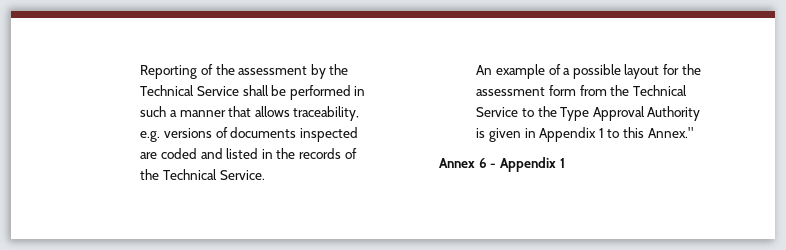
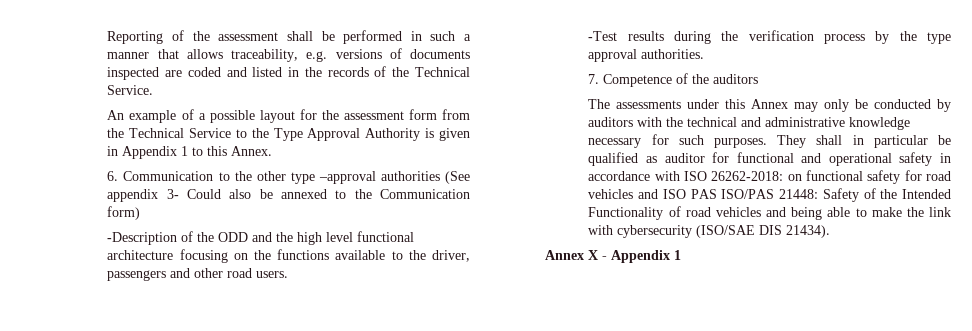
[310,64,349,79] [140,85,239,96] by the Technical Service -> (279, 36) none
[647,127,693,138] [439,158,487,168] Annex." // Annex 6 -> [231,146,273,156] [107,171,471,184] [107,189,471,202] [107,206,141,220] [107,231,415,245] [107,249,471,263] [107,268,289,281] [588,30,951,44] [588,49,705,62] [588,73,759,87] [588,99,952,112] [588,117,911,130] [588,134,952,148] [588,152,952,166] [588,170,952,184] [588,188,951,202] [588,206,952,220] [588,225,831,238] [545,250,599,260] Annex. // 6. Communication to the other type –approval authorities (See appendix 3- Could also be annexed to the Communication form) // -Description of the ODD and the high level functional architecture focusing on the functions available to the driver, passengers and other road users. // -Test results during the verification process by the type approval authorities. // 7. Competence of the auditors // The assessments under this Annex may only be conducted by auditors with the technical and administrative knowledge necessary for such purposes. They shall in particular be qualified as auditor for functional and operational safety in accordance with ISO 26262-2018: on functional safety for road vehicles and ISO PAS ISO/PAS 21448: Safety of the Intended Functionality of road vehicles and being able to make the link with cybersecurity (ISO/SAE DIS 21434). // Annex X

